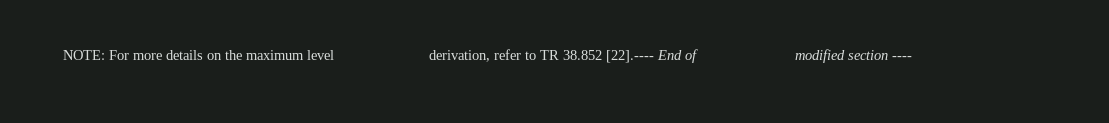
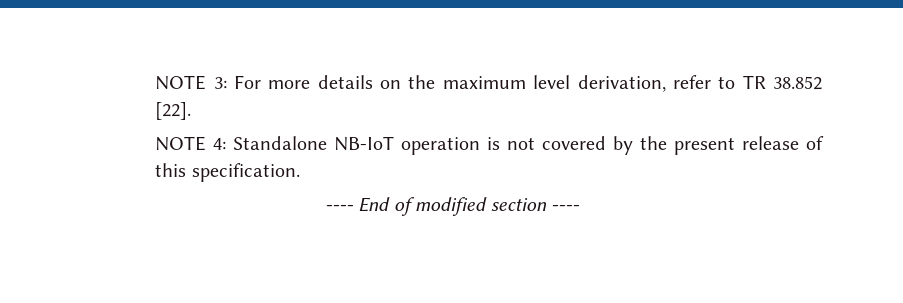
[62,50,105,60] NOTE: -> [155,75,227,90] NOTE 3:
[605,50,654,63] [22].---- -> [155,102,192,120] [155,136,824,155] [155,163,300,182] [325,205,354,211] [22]. // NOTE 4: Standalone NB-IoT operation is not covered by the present release of this specification. // ----

